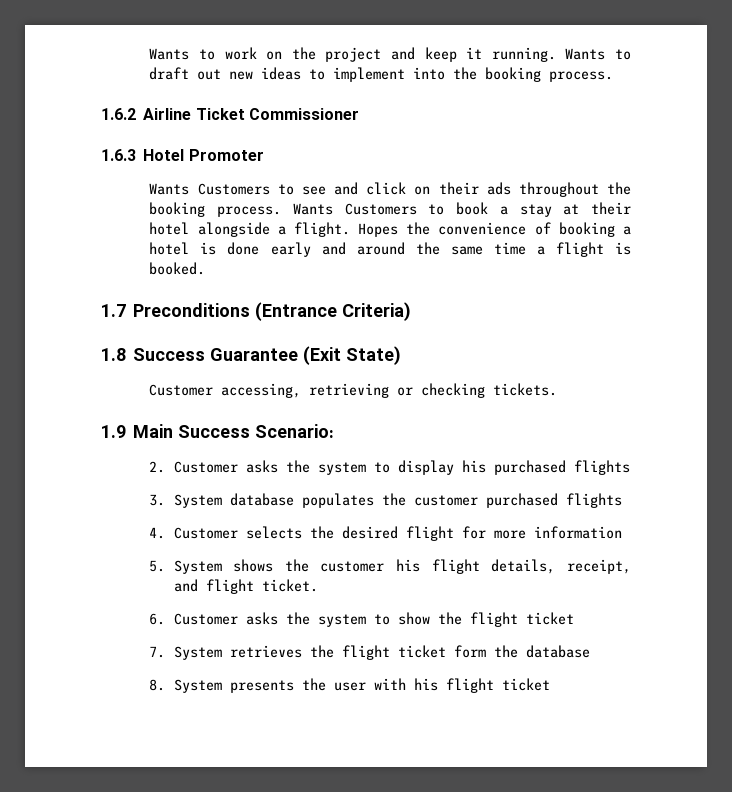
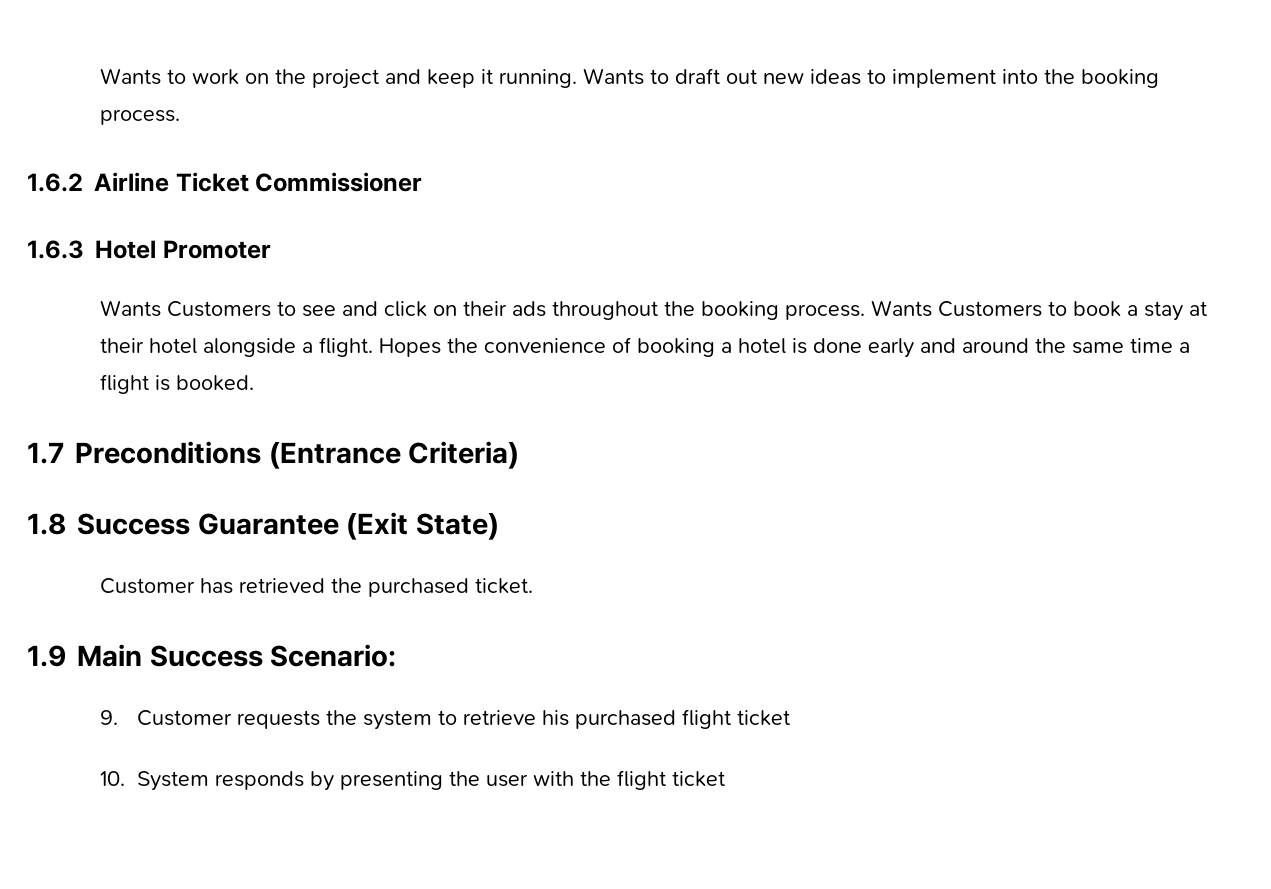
[221,383,558,398] accessing, retrieving or checking tickets. -> [200,578,534,597] has retrieved the purchased ticket.
[149,460,454,475] 2. Customer asks the system to display -> [100,710,536,730] 9. Customer requests the system to retrieve
[573,460,630,475] [149,493,622,508] [149,526,622,541] [149,559,631,574] [173,579,318,594] [149,612,574,627] [149,645,590,660] [149,678,438,693] flights // 3. System database populates the customer purchased flights // 4. Customer selects the desired flight for more information // 5. System shows the customer his flight details, receipt, and flight ticket. // 6. Customer asks the system to show the flight ticket // 7. System retrieves the flight ticket form the database // 8. System presents the user with his -> [681,709,790,729] [100,771,611,791] flight ticket // 10. System responds by presenting the user with the

